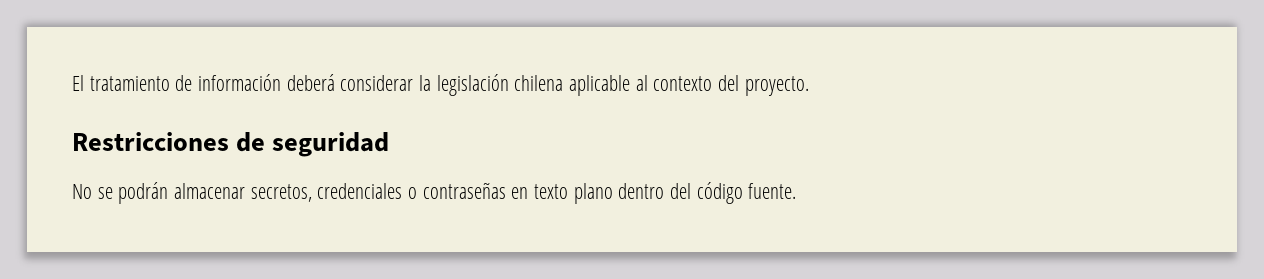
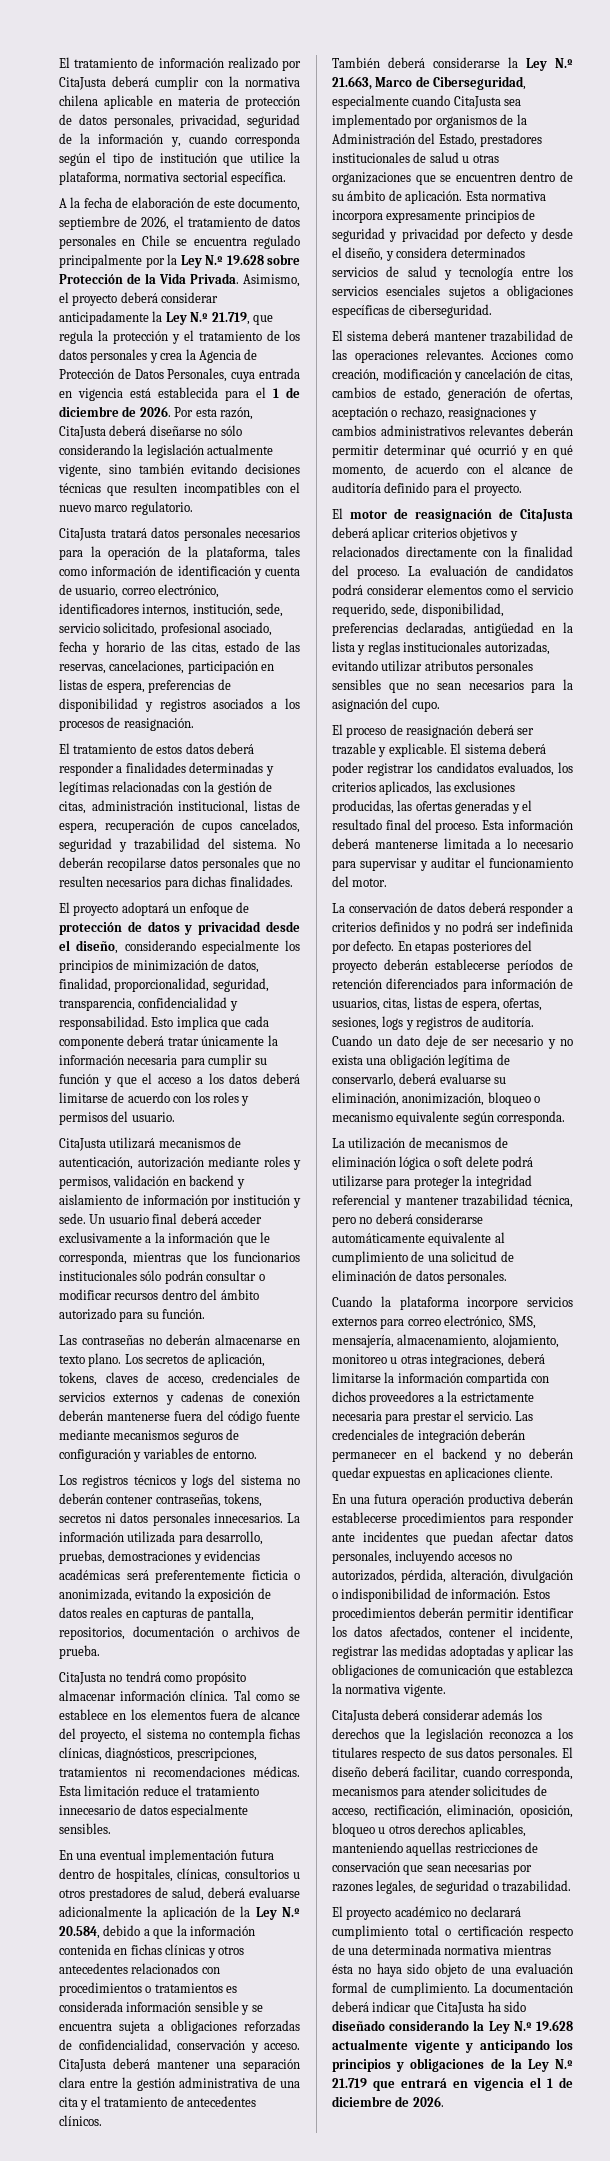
[286,74,809,96] [72,132,390,157] [72,182,797,204] deberá considerar la legislación chilena aplicable al contexto del proyecto. // Restricciones de seguridad // No se podrán almacenar secretos, credenciales o contraseñas en texto plano dentro del código fuente. -> [227,57,301,71] [59,76,300,90] [59,95,300,109] [59,114,300,128] [59,133,300,147] [59,152,300,166] [59,171,287,185] [59,197,300,211] [59,216,300,230] [59,235,300,249] [59,254,300,268] [59,273,300,287] [59,292,219,306] [59,311,273,325] [59,330,300,344] [59,349,258,363] [59,368,300,382] [59,387,300,401] [59,406,253,420] [59,425,242,439] [59,444,274,458] [58,463,300,477] [59,482,300,496] [59,501,193,515] [59,527,300,541] [59,546,300,560] [59,565,300,579] [59,584,220,598] [59,603,284,617] [59,622,273,636] [59,641,300,655] [59,660,275,674] [59,679,231,693] [59,698,300,712] [59,717,194,731] [59,743,254,754] [59,762,274,776] [59,781,272,795] [59,800,300,814] [59,819,300,833] [59,838,300,852] [59,857,300,871] [59,876,293,890] [59,902,249,916] [59,921,300,935] [59,940,300,954] [59,959,259,973] [59,978,269,992] [59,997,238,1011] [59,1016,269,1030] [59,1035,278,1049] [59,1054,267,1068] [59,1073,300,1087] [59,1092,250,1106] [59,1111,175,1125] [59,1137,242,1151] [59,1156,301,1170] [59,1175,245,1189] [59,1194,301,1208] [59,1213,262,1224] [59,1232,270,1246] [59,1251,300,1265] [59,1270,265,1284] [59,1289,259,1300] [59,1308,206,1322] [59,1334,300,1345] [59,1353,265,1367] [59,1372,300,1386] [59,1391,300,1405] [59,1410,300,1424] [59,1429,240,1443] [59,1448,257,1462] [59,1474,300,1488] [59,1493,263,1507] [59,1512,300,1526] [59,1531,264,1545] [59,1550,261,1564] [59,1569,300,1583] [59,1588,271,1602] [59,1607,254,1621] [59,1626,300,1640] [59,1645,100,1659] [59,1671,246,1685] [59,1690,300,1701] [59,1709,300,1720] [59,1728,300,1742] [59,1747,257,1761] [59,1766,300,1777] [59,1785,259,1796] [59,1804,249,1818] [59,1823,111,1834] [59,1849,274,1863] [59,1868,300,1882] [59,1887,300,1901] [59,1906,300,1920] [59,1925,255,1939] [59,1944,244,1958] [59,1963,220,1974] [59,1982,238,1996] [59,2001,263,2015] [59,2020,300,2034] [59,2039,300,2053] [59,2058,300,2072] [59,2077,300,2091] [59,2096,256,2110] [59,2115,102,2126] [332,57,573,71] [332,76,527,90] [332,95,522,109] [332,114,527,128] [332,133,543,147] [332,152,499,163] [332,171,573,185] [332,190,546,204] [332,209,536,223] [332,228,573,242] [332,247,525,261] [332,266,573,280] [332,285,573,299] [332,304,492,318] [332,330,573,342] [332,349,573,363] [332,368,573,382] [332,387,573,401] [332,406,537,420] [332,425,573,436] [332,444,573,458] [332,463,573,477] [332,482,522,496] [332,508,573,522] [332,527,518,541] [332,546,573,557] [332,565,573,579] [332,584,573,598] [332,603,504,617] [332,622,573,636] [332,641,550,655] [332,660,534,674] [332,679,573,693] [332,698,440,712] [332,724,534,738] [332,743,546,757] [332,762,573,776] [332,781,516,795] [332,800,532,814] [332,819,573,833] [332,838,573,849] [332,857,573,871] [332,876,388,887] [332,902,573,916] [332,921,573,935] [332,940,532,954] [332,959,573,973] [332,978,573,992] [332,997,542,1011] [332,1016,534,1030] [332,1035,573,1049] [332,1054,510,1068] [332,1073,507,1087] [332,1092,541,1106] [332,1111,566,1125] [332,1137,508,1149] [332,1156,533,1170] [332,1175,532,1189] [332,1194,573,1208] [332,1213,484,1227] [332,1232,505,1246] [332,1251,514,1265] [332,1270,508,1284] [332,1296,573,1310] [332,1315,536,1329] [332,1334,559,1348] [332,1353,545,1367] [332,1372,549,1386] [332,1391,534,1405] [332,1410,533,1424] [332,1429,526,1443] [332,1448,573,1462] [332,1467,553,1481] [332,1493,573,1507] [332,1512,574,1526] [332,1531,573,1545] [332,1550,513,1564] [332,1569,573,1583] [332,1588,550,1602] [332,1607,574,1621] [332,1626,573,1640] [332,1645,573,1659] [332,1664,573,1678] [332,1683,446,1697] [332,1709,542,1723] [332,1728,573,1742] [332,1747,573,1761] [332,1766,573,1780] [332,1785,547,1799] [332,1804,573,1818] [332,1823,526,1837] [332,1842,539,1856] [332,1862,532,1875] [332,1880,571,1894] [332,1906,521,1920] [332,1925,573,1939] [332,1944,551,1955] [332,1963,573,1977] [332,1982,573,1996] [332,2001,526,2015] [332,2020,573,2034] [332,2039,573,2053] [332,2058,573,2072] [332,2077,573,2091] [332,2096,444,2107] realizado por CitaJusta deberá cumplir con la normativa chilena aplicable en materia de protección de datos personales, privacidad, seguridad de la información y, cuando corresponda según el tipo de institución que utilice la plataforma, normativa sectorial específica. // A la fecha de elaboración de este documento, septiembre de 2026, el tratamiento de datos personales en Chile se encuentra regulado principalmente por la Ley N.º 19.628 sobre Protección de la Vida Privada. Asimismo, el proyecto deberá considerar anticipadamente la Ley N.º 21.719, que regula la protección y el tratamiento de los datos personales y crea la Agencia de Protección de Datos Personales, cuya entrada en vigencia está establecida para el 1 de diciembre de 2026. Por esta razón, CitaJusta deberá diseñarse no sólo considerando la legislación actualmente vigente, sino también evitando decisiones técnicas que resulten incompatibles con el nuevo marco regulatorio. // CitaJusta tratará datos personales necesarios para la operación de la plataforma, tales como información de identificación y cuenta de usuario, correo electrónico, identificadores internos, institución, sede, servicio solicitado, profesional asociado, fecha y horario de las citas, estado de las reservas, cancelaciones, participación en listas de espera, preferencias de disponibilidad y registros asociados a los procesos de reasignación. // El tratamiento de estos datos deberá responder a finalidades determinadas y legítimas relacionadas con la gestión de citas, administración institucional, listas de espera, recuperación de cupos cancelados, seguridad y trazabilidad del sistema. No deberán recopilarse datos personales que no resulten necesarios para dichas finalidades. // El proyecto adoptará un enfoque de protección de datos y privacidad desde el diseño, considerando especialmente los principios de minimización de datos, finalidad, proporcionalidad, seguridad, transparencia, confidencialidad y responsabilidad. Esto implica que cada componente deberá tratar únicamente la información necesaria para cumplir su función y que el acceso a los datos deberá limitarse de acuerdo con los roles y permisos del usuario. // CitaJusta utilizará mecanismos de autenticación, autorización mediante roles y permisos, validación en backend y aislamiento de información por institución y sede. Un usuario final deberá acceder exclusivamente a la información que le corresponda, mientras que los funcionarios institucionales sólo podrán consultar o modificar recursos dentro del ámbito autorizado para su función. // Las contraseñas no deberán almacenarse en texto plano. Los secretos de aplicación, tokens, claves de acceso, credenciales de servicios externos y cadenas de conexión deberán mantenerse fuera del código fuente mediante mecanismos seguros de configuración y variables de entorno. // Los registros técnicos y logs del sistema no deberán contener contraseñas, tokens, secretos ni datos personales innecesarios. La información utilizada para desarrollo, pruebas, demostraciones y evidencias académicas será preferentemente ficticia o anonimizada, evitando la exposición de datos reales en capturas de pantalla, repositorios, documentación o archivos de prueba. // CitaJusta no tendrá como propósito almacenar información clínica. Tal como se establece en los elementos fuera de alcance del proyecto, el sistema no contempla fichas clínicas, diagnósticos, prescripciones, tratamientos ni recomendaciones médicas. Esta limitación reduce el tratamiento innecesario de datos especialmente sensibles. // En una eventual implementación futura dentro de hospitales, clínicas, consultorios u otros prestadores de salud, deberá evaluarse adicionalmente la aplicación de la Ley N.º 20.584, debido a que la información contenida en fichas clínicas y otros antecedentes relacionados con procedimientos o tratamientos es considerada información sensible y se encuentra sujeta a obligaciones reforzadas de confidencialidad, conservación y acceso. CitaJusta deberá mantener una separación clara entre la gestión administrativa de una cita y el tratamiento de antecedentes clínicos. // También deberá considerarse la Ley N.º 21.663, Marco de Ciberseguridad, especialmente cuando CitaJusta sea implementado por organismos de la Administración del Estado, prestadores institucionales de salud u otras organizaciones que se encuentren dentro de su ámbito de aplicación. Esta normativa incorpora expresamente principios de seguridad y privacidad por defecto y desde el diseño, y considera determinados servicios de salud y tecnología entre los servicios esenciales sujetos a obligaciones específicas de ciberseguridad. // El sistema deberá mantener trazabilidad de las operaciones relevantes. Acciones como creación, modificación y cancelación de citas, cambios de estado, generación de ofertas, aceptación o rechazo, reasignaciones y cambios administrativos relevantes deberán permitir determinar qué ocurrió y en qué momento, de acuerdo con el alcance de auditoría definido para el proyecto. // El motor de reasignación de CitaJusta deberá aplicar criterios objetivos y relacionados directamente con la finalidad del proceso. La evaluación de candidatos podrá considerar elementos como el servicio requerido, sede, disponibilidad, preferencias declaradas, antigüedad en la lista y reglas institucionales autorizadas, evitando utilizar atributos personales sensibles que no sean necesarios para la asignación del cupo. // El proceso de reasignación deberá ser trazable y explicable. El sistema deberá poder registrar los candidatos evaluados, los criterios aplicados, las exclusiones producidas, las ofertas generadas y el resultado final del proceso. Esta información deberá mantenerse limitada a lo necesario para supervisar y auditar el funcionamiento del motor. // La conservación de datos deberá responder a criterios definidos y no podrá ser indefinida por defecto. En etapas posteriores del proyecto deberán establecerse períodos de retención diferenciados para información de usuarios, citas, listas de espera, ofertas, sesiones, logs y registros de auditoría. Cuando un dato deje de ser necesario y no exista una obligación legítima de conservarlo, deberá evaluarse su eliminación, anonimización, bloqueo o mecanismo equivalente según corresponda. // La utilización de mecanismos de eliminación lógica o soft delete podrá utilizarse para proteger la integridad referencial y mantener trazabilidad técnica, pero no deberá considerarse automáticamente equivalente al cumplimiento de una solicitud de eliminación de datos personales. // Cuando la plataforma incorpore servicios externos para correo electrónico, SMS, mensajería, almacenamiento, alojamiento, monitoreo u otras integraciones, deberá limitarse la información compartida con dichos proveedores a la estrictamente necesaria para prestar el servicio. Las credenciales de integración deberán permanecer en el backend y no deberán quedar expuestas en aplicaciones cliente. // En una futura operación productiva deberán establecerse procedimientos para responder ante incidentes que puedan afectar datos personales, incluyendo accesos no autorizados, pérdida, alteración, divulgación o indisponibilidad de información. Estos procedimientos deberán permitir identificar los datos afectados, contener el incidente, registrar las medidas adoptadas y aplicar las obligaciones de comunicación que establezca la normativa vigente. // CitaJusta deberá considerar además los derechos que la legislación reconozca a los titulares respecto de sus datos personales. El diseño deberá facilitar, cuando corresponda, mecanismos para atender solicitudes de acceso, rectificación, eliminación, oposición, bloqueo u otros derechos aplicables, manteniendo aquellas restricciones de conservación que sean necesarias por razones legales, de seguridad o trazabilidad. // El proyecto académico no declarará cumplimiento total o certificación respecto de una determinada normativa mientras ésta no haya sido objeto de una evaluación formal de cumplimiento. La documentación deberá indicar que CitaJusta ha sido diseñado considerando la Ley N.º 19.628 actualmente vigente y anticipando los principios y obligaciones de la Ley N.º 21.719 que entrará en vigencia el 1 de diciembre de 2026.

